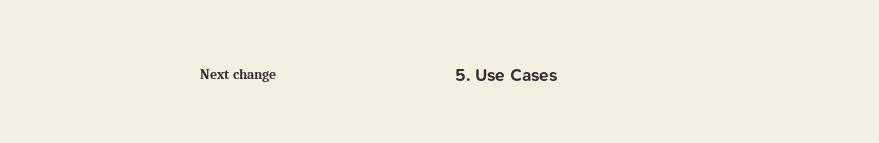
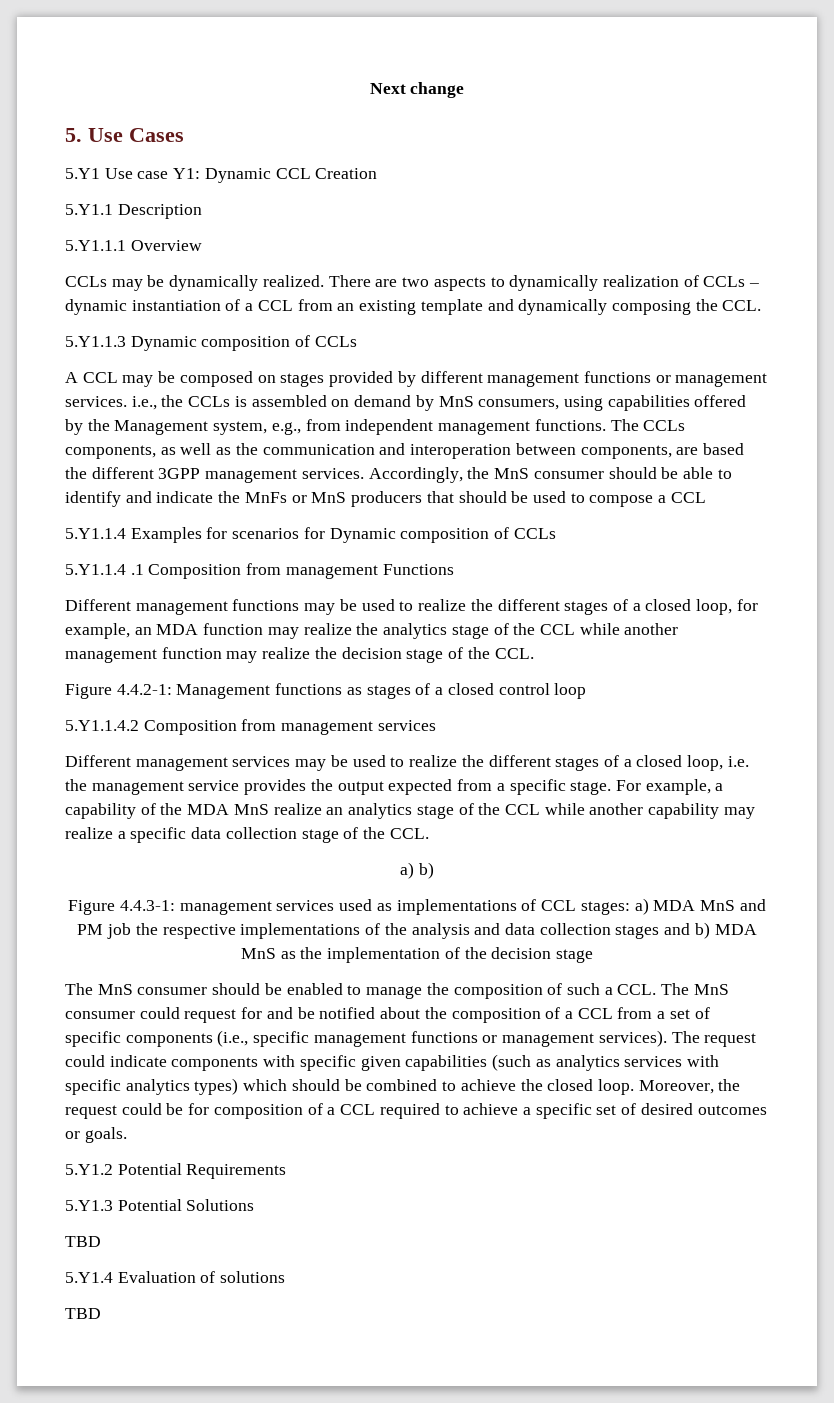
(557, 75) none -> [65,168,378,183] [65,204,202,219] [65,240,202,251] [65,275,760,291] [65,299,762,315] [65,335,357,351] [65,371,768,387] [65,395,747,411] [65,419,686,435] [65,443,744,459] [65,467,732,483] [65,491,706,507] [65,527,556,543] [65,563,454,579] [65,599,758,615] [65,623,679,639] [65,647,534,663] [65,683,587,699] [65,719,436,735] [65,755,749,771] [65,779,724,795] [65,803,755,819] [65,827,429,843] [400,862,434,879] [68,898,766,915] [77,922,757,939] [240,947,594,963] [65,983,729,999] [65,1007,710,1023] [65,1030,757,1047] [65,1054,719,1071] [65,1078,741,1095] [65,1103,767,1119] [65,1127,127,1143] [65,1163,287,1179] [65,1199,255,1211] [65,1236,101,1247] [65,1271,286,1283] [65,1308,101,1319] // 5.Y1 Use case Y1: Dynamic CCL Creation // 5.Y1.1 Description // 5.Y1.1.1 Overview // CCLs may be dynamically realized. There are two aspects to dynamically realization of CCLs – dynamic instantiation of a CCL from an existing template and dynamically composing the CCL. // 5.Y1.1.3 Dynamic composition of CCLs // A CCL may be composed on stages provided by different management functions or management services. i.e., the CCLs is assembled on demand by MnS consumers, using capabilities offered by the Management system, e.g., from independent management functions. The CCLs components, as well as the communication and interoperation between components, are based the different 3GPP management services. Accordingly, the MnS consumer should be able to identify and indicate the MnFs or MnS producers that should be used to compose a CCL // 5.Y1.1.4 Examples for scenarios for Dynamic composition of CCLs // 5.Y1.1.4 .1 Composition from management Functions // Different management functions may be used to realize the different stages of a closed loop, for example, an MDA function may realize the analytics stage of the CCL while another management function may realize the decision stage of the CCL. // Figure 4.4.2-1: Management functions as stages of a closed control loop // 5.Y1.1.4.2 Composition from management services // Different management services may be used to realize the different stages of a closed loop, i.e. the management service provides the output expected from a specific stage. For example, a capability of the MDA MnS realize an analytics stage of the CCL while another capability may realize a specific data collection stage of the CCL. // a) b) // Figure 4.4.3-1: management services used as implementations of CCL stages: a) MDA MnS and PM job the respective implementations of the analysis and data collection stages and b) MDA MnS as the implementation of the decision stage // The MnS consumer should be enabled to manage the composition of such a CCL. The MnS consumer could request for and be notified about the composition of a CCL from a set of specific components (i.e., specific management functions or management services). The request could indicate components with specific given capabilities (such as analytics services with specific analytics types) which should be combined to achieve the closed loop. Moreover, the request could be for composition of a CCL required to achieve a specific set of desired outcomes or goals. // 5.Y1.2 Potential Requirements // 5.Y1.3 Potential Solutions // TBD // 5.Y1.4 Evaluation of solutions // TBD

